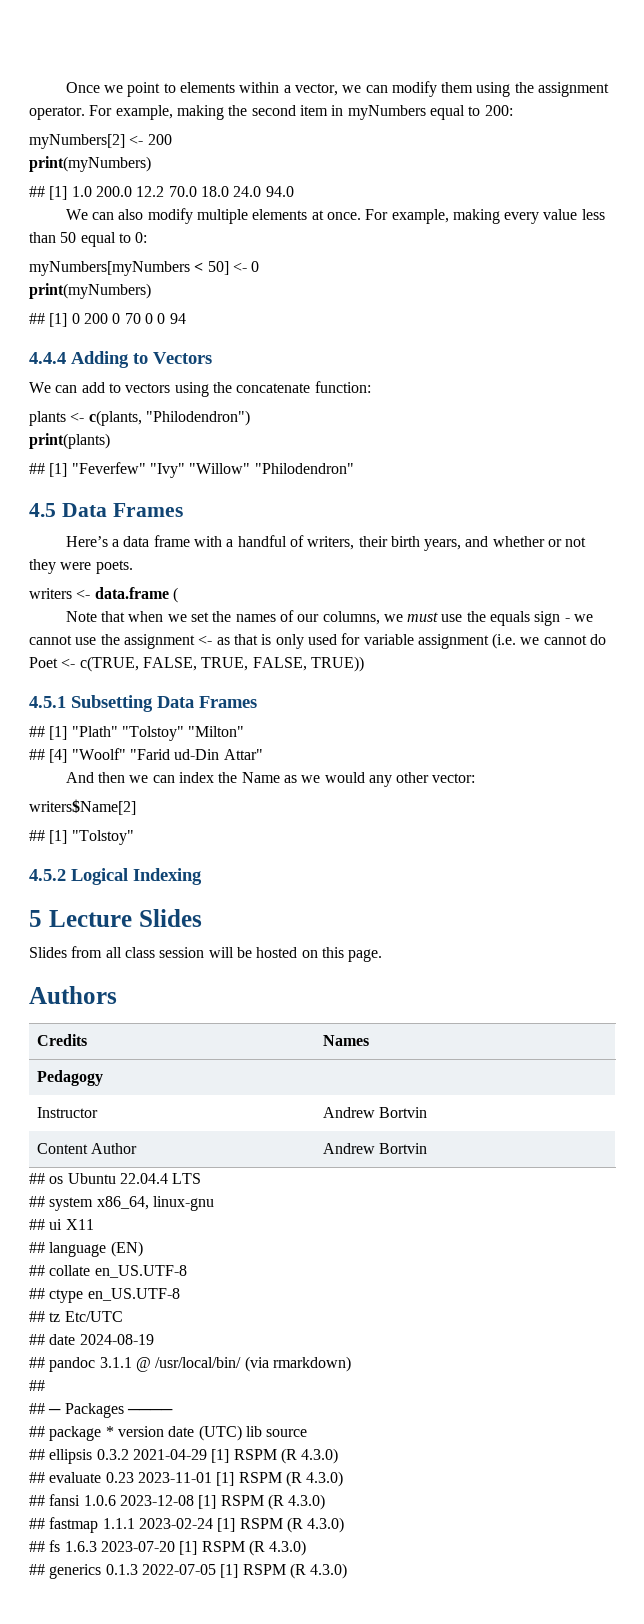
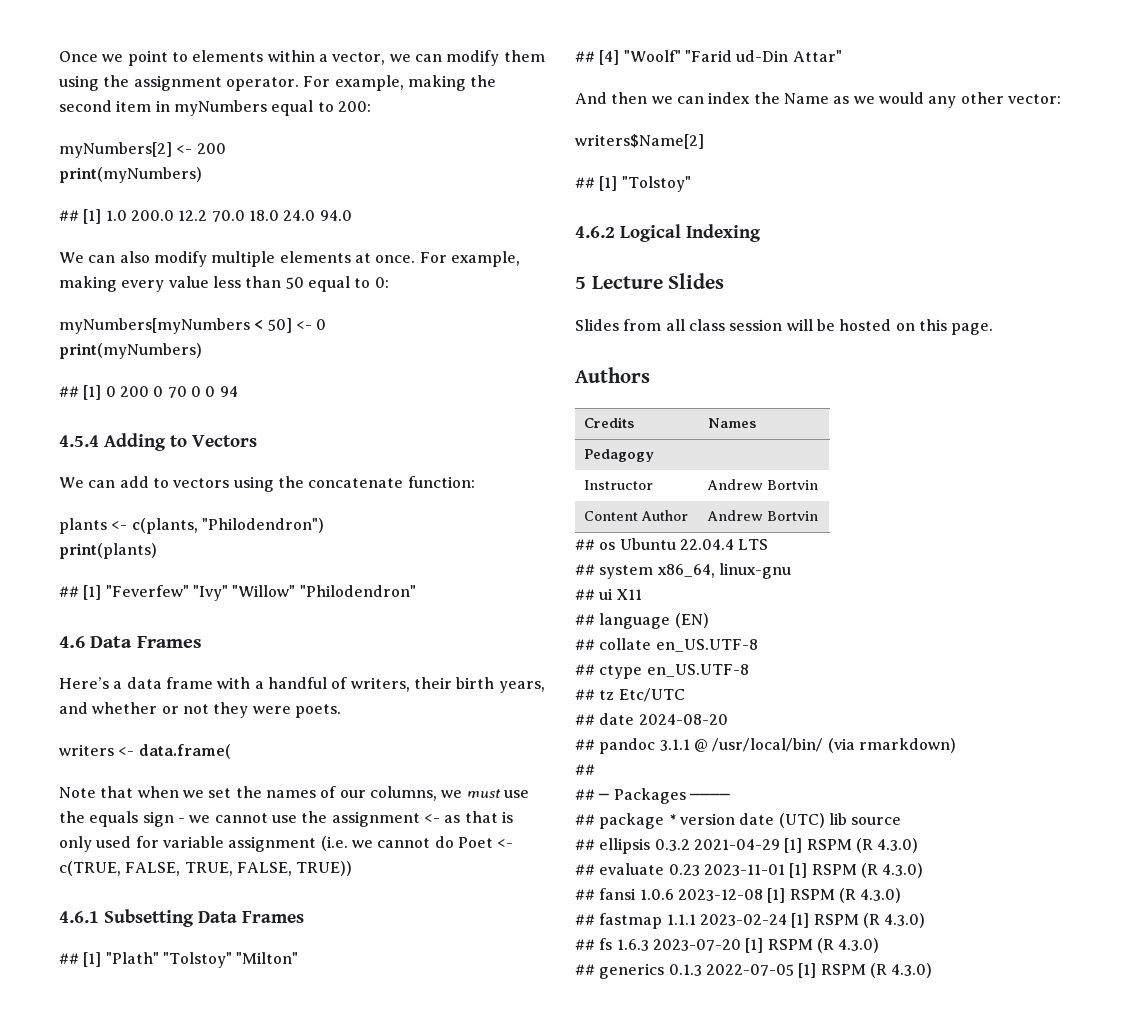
[29,352,66,364] 4.4.4 -> [59,435,99,447] 4.5.4
[29,503,56,517] 4.5 -> [59,636,85,648] 4.6
[94,587,178,603] data.frame ( -> [138,744,231,759] data.frame(
[29,696,66,708] 4.5.1 -> [59,911,99,923] 4.6.1
[29,869,66,881] 4.5.2 -> [575,226,615,238] 4.6.2
[79,1334,154,1345] 2024-08-19 -> [638,714,728,725] 2024-08-20

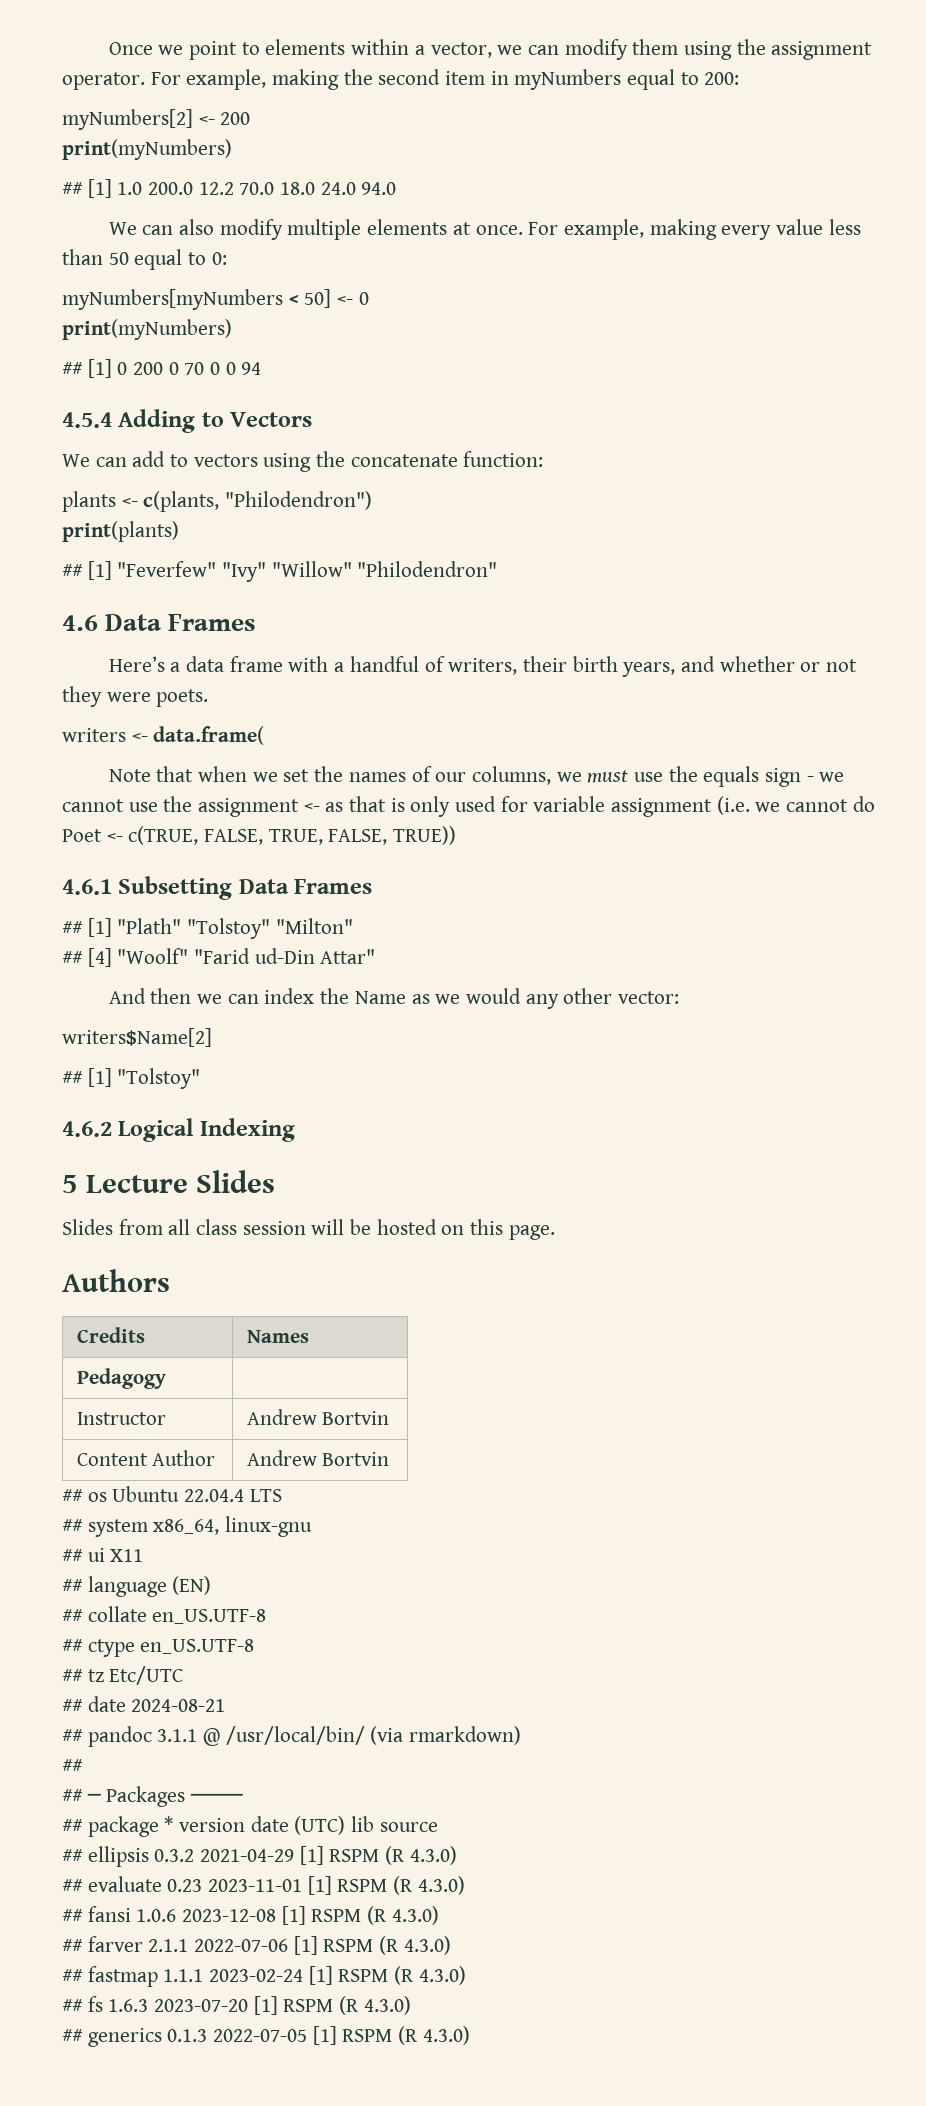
[638,714,728,725] 2024-08-20 -> [131,1699,226,1712] 2024-08-21
(902, 895) none -> [62,1936,451,1955] // ## farver 2.1.1 2022-07-06 [1] RSPM (R 4.3.0)

